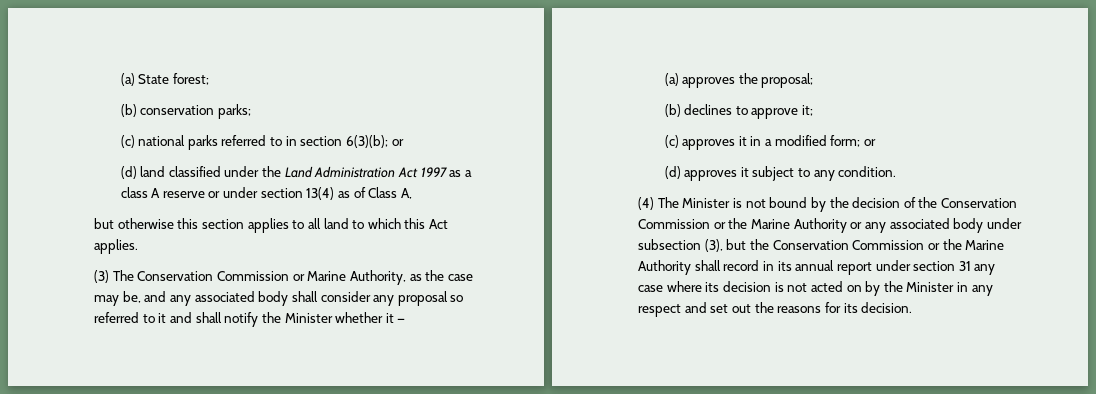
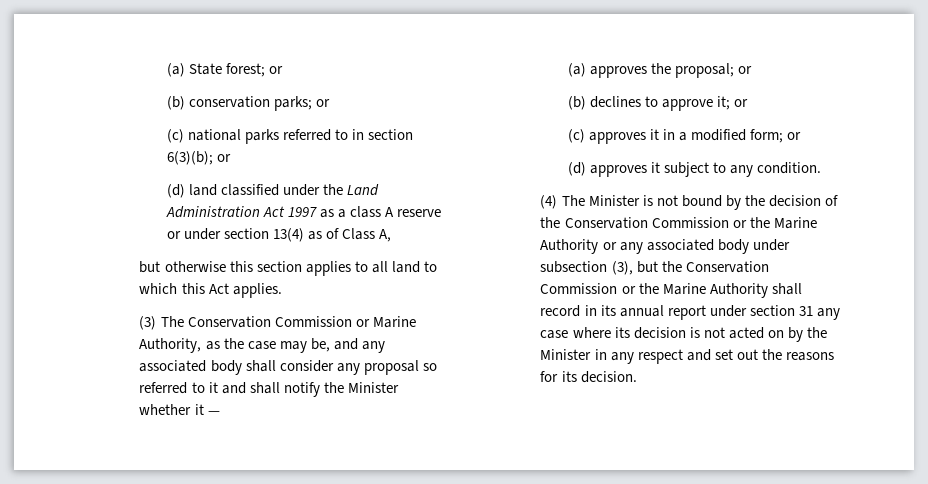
(209, 79) none -> [268,66,283,74] or
(251, 111) none -> [315,99,330,107] or
(814, 80) none -> [737,66,752,74] or
(814, 110) none -> [733,99,748,107] or

